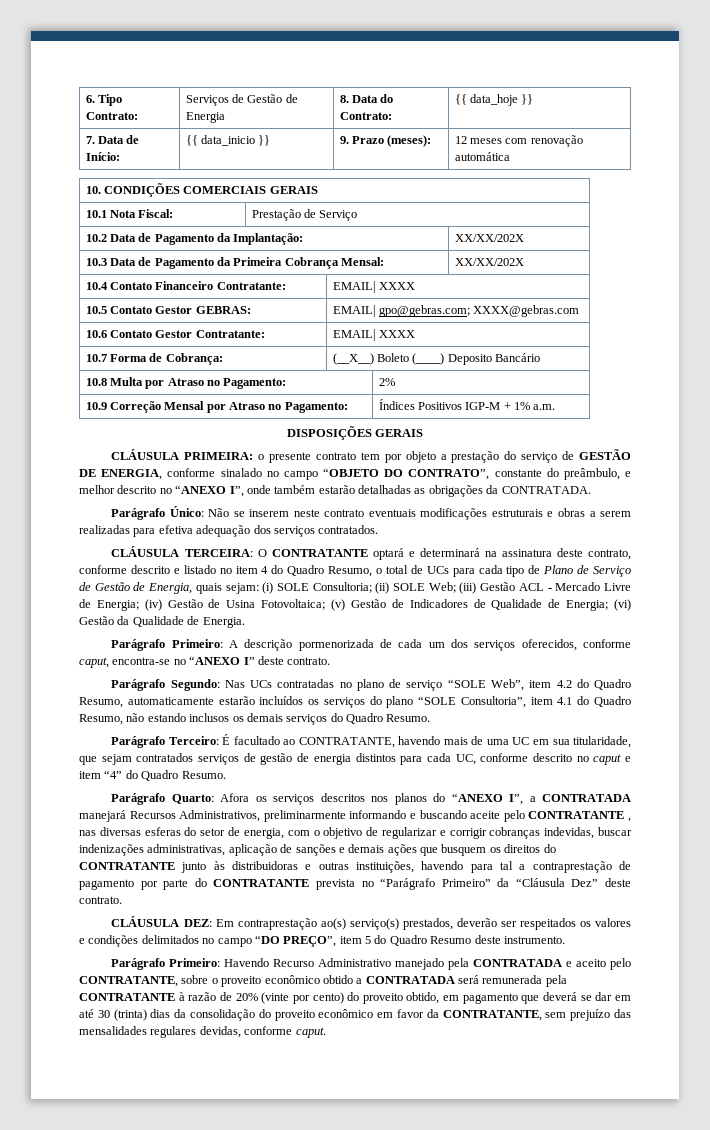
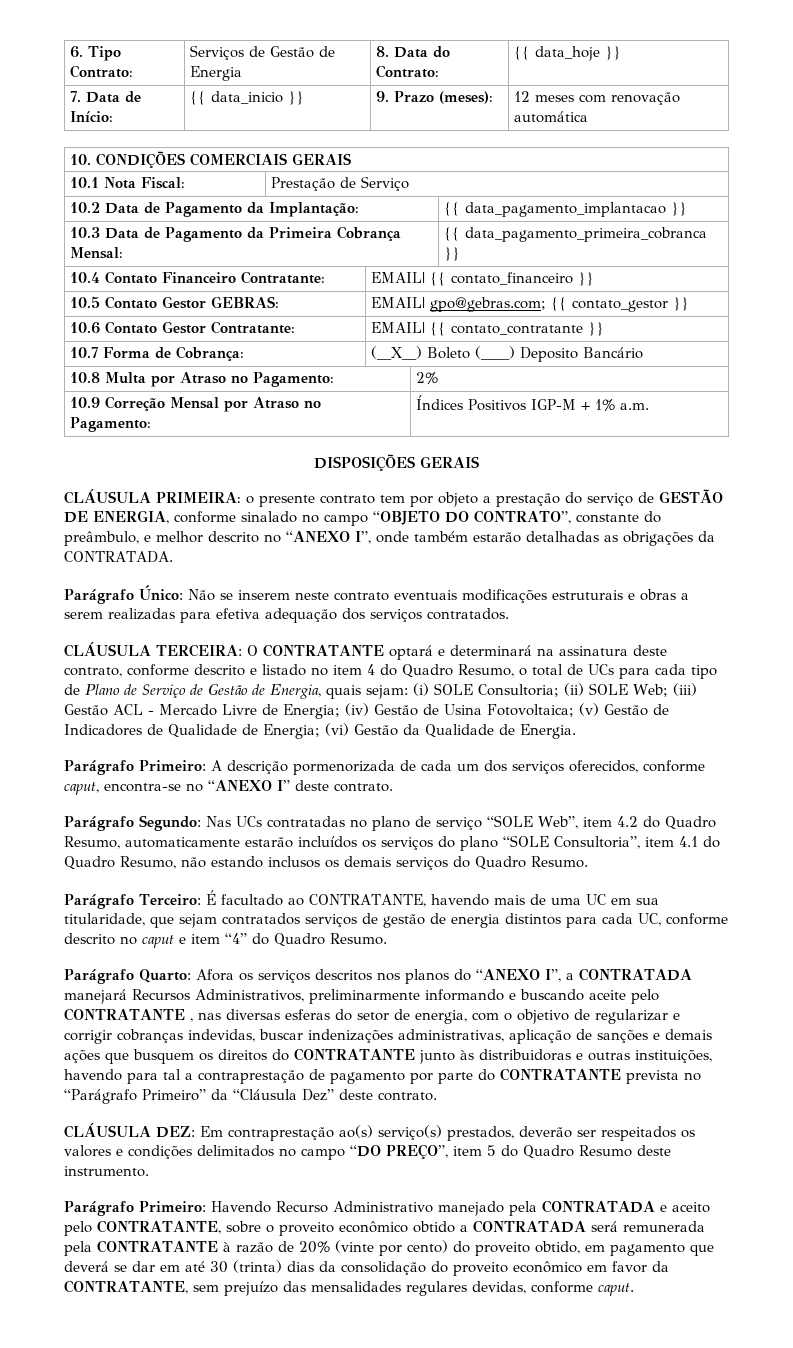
[454,234,524,242] XX/XX/202X -> [444,202,688,217] {{ data_pagamento_implantacao }}
[454,258,524,266] XX/XX/202X -> [444,227,708,242] [444,247,461,261] {{ data_pagamento_primeira_cobranca }}
[378,282,415,290] XXXX -> [430,272,595,286] {{ contato_financeiro }}
[473,305,580,317] XXXX@gebras.com -> [551,297,690,312] {{ contato_gestor }}
[378,330,415,338] XXXX -> [430,322,605,336] {{ contato_contratante }}

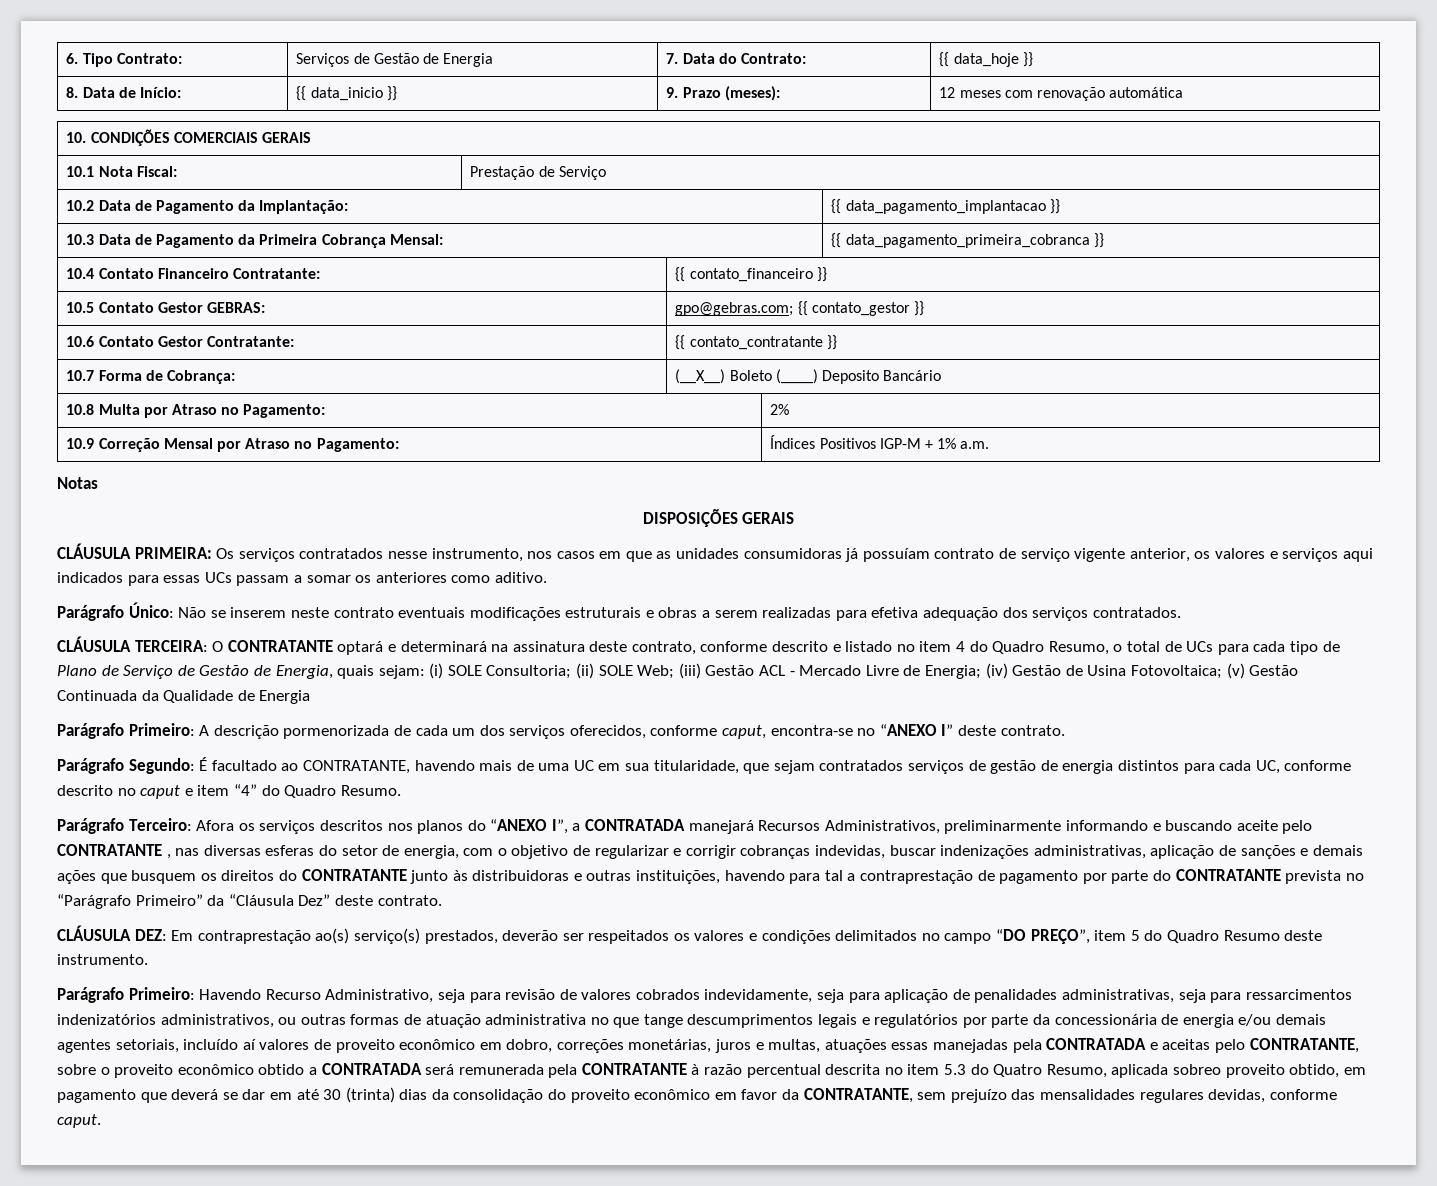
[376,46,390,57] 8. -> [666,53,679,64] 7.
[70,91,82,102] 7. -> [66,87,79,98] 8.
[371,272,426,283] EMAIL| -> (321, 273) none
[371,297,426,308] EMAIL| -> (266, 307) none
[371,322,426,333] EMAIL| -> (295, 341) none
(650, 406) none -> [57,477,98,489] // Notas
[246,489,723,507] [64,510,661,526] [64,531,715,546] [64,551,173,563] o presente contrato tem por objeto a prestação do serviço de GESTÃO DE ENERGIA, conforme sinalado no campo “OBJETO DO CONTRATO”, constante do preâmbulo, e melhor descrito no “ANEXO I”, onde também estarão detalhadas as obrigações da CONTRATADA. -> [216,548,1373,562] [57,572,547,586] Os serviços contratados nesse instrumento, nos casos em que as unidades consumidoras já possuíam contrato de serviço vigente anterior, os valores e serviços aqui indicados para essas UCs passam a somar os anteriores como aditivo.
[653,704,669,715] [64,723,398,739] de Indicadores de Qualidade de Energia; (vi) Gestão -> [57,690,137,701] Continuada
[520,724,576,739] Energia. -> [259,690,311,704] Energia
[206,815,716,831] [64,835,720,851] [64,856,588,870] [64,894,201,909] Nas UCs contratadas no plano de serviço “SOLE Web”, item 4.2 do Quadro Resumo, automaticamente estarão incluídos os serviços do plano “SOLE Consultoria”, item 4.1 do Quadro Resumo, não estando inclusos os demais serviços do Quadro Resumo. // Parágrafo Terceiro: -> (195, 766) none
[139,969,191,983] Quarto: -> [128,818,192,831] Terceiro:
[333,1201,504,1216] Administrativo manejado -> [325,989,1352,1003] [57,1014,1326,1028] [57,1039,1009,1053] Administrativo, seja para revisão de valores cobrados indevidamente, seja para aplicação de penalidades administrativas, seja para ressarcimentos indenizatórios administrativos, ou outras formas de atuação administrativa no que tange descumprimentos legais e regulatórios por parte da concessionária de energia e/ou demais agentes setoriais, incluído aí valores de proveito econômico em dobro, correções monetárias, juros e multas, atuações essas manejadas
[671,1202,710,1213] aceito -> [1162,1039,1211,1050] aceitas
[277,1240,470,1256] de 20% (vinte por cento) do -> [746,1064,1221,1078] percentual descrita no item 5.3 do Quatro Resumo, aplicada sobreo

